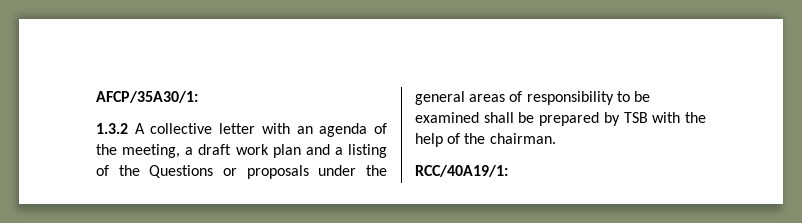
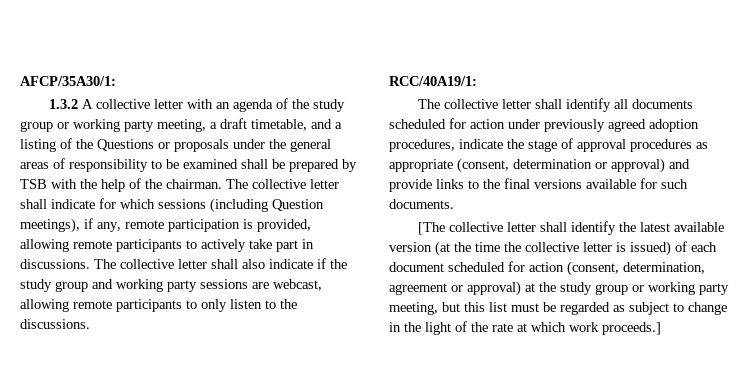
(117, 149) none -> [312,99,345,112] [20,119,154,132] study group or working party
[235,144,301,158] work plan -> [251,119,307,131] timetable,
[415,165,508,177] // RCC/40A19/1: -> [226,179,339,189] [20,198,324,213] [20,218,311,233] [20,239,314,252] [20,258,347,269] [20,279,322,292] [20,299,297,312] [20,319,90,329] [389,76,477,86] [417,98,693,112] [389,118,699,132] [389,138,708,152] [389,158,690,173] [389,178,688,192] [389,199,454,209] [417,221,724,235] [389,241,717,256] [389,261,705,276] [389,281,729,296] [389,302,727,315] [389,321,661,335] The collective letter shall indicate for which sessions (including Question meetings), if any, remote participation is provided, allowing remote participants to actively take part in discussions. The collective letter shall also indicate if the study group and working party sessions are webcast, allowing remote participants to only listen to the discussions. // RCC/40A19/1: // The collective letter shall identify all documents scheduled for action under previously agreed adoption procedures, indicate the stage of approval procedures as appropriate (consent, determination or approval) and provide links to the final versions available for such documents. // [The collective letter shall identify the latest available version (at the time the collective letter is issued) of each document scheduled for action (consent, determination, agreement or approval) at the study group or working party meeting, but this list must be regarded as subject to change in the light of the rate at which work proceeds.]

